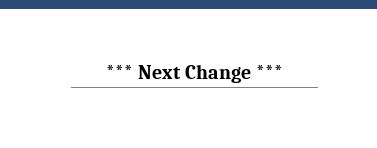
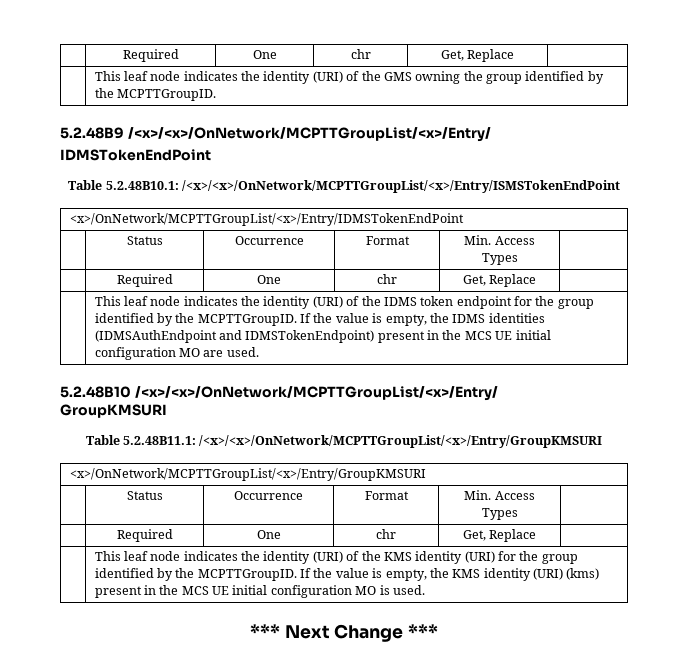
(105, 72) none -> [122,49,179,62] [252,50,277,59] [350,49,371,59] [440,49,515,62] [94,71,604,84] [94,88,216,101] [60,127,491,142] [60,149,211,161] [68,180,620,193] [69,213,464,226] [126,236,163,245] [234,236,304,245] [365,236,410,245] [464,235,535,245] [481,253,518,265] [116,274,173,287] [257,275,281,284] [377,274,397,284] [462,274,537,287] [94,296,594,309] [94,313,545,326] [94,330,551,343] [94,347,259,360] [60,386,498,401] [60,404,167,418] [85,435,603,448] [69,468,426,481] [126,491,163,500] [234,491,303,500] [364,491,409,500] [464,490,535,500] [481,508,518,520] [116,529,173,542] [256,530,281,539] [376,529,396,539] [462,529,537,542] [94,551,578,564] [94,568,600,581] [94,585,425,598] | Required | One | chr | Get, Replace | // | This leaf node indicates the identity (URI) of the GMS owning the group identified by the MCPTTGroupID. // 5.2.48B9 /<x>/<x>/OnNetwork/MCPTTGroupList/<x>/Entry/ // IDMSTokenEndPoint // Table 5.2.48B10.1: /<x>/<x>/OnNetwork/MCPTTGroupList/<x>/Entry/ISMSTokenEndPoint // <x>/OnNetwork/MCPTTGroupList/<x>/Entry/IDMSTokenEndPoint // | Status | Occurrence | Format | Min. Access Types | // | Required | One | chr | Get, Replace | // | This leaf node indicates the identity (URI) of the IDMS token endpoint for the group identified by the MCPTTGroupID. If the value is empty, the IDMS identities (IDMSAuthEndpoint and IDMSTokenEndpoint) present in the MCS UE initial configuration MO are used. // 5.2.48B10 /<x>/<x>/OnNetwork/MCPTTGroupList/<x>/Entry/ // GroupKMSURI // Table 5.2.48B11.1: /<x>/<x>/OnNetwork/MCPTTGroupList/<x>/Entry/GroupKMSURI // <x>/OnNetwork/MCPTTGroupList/<x>/Entry/GroupKMSURI // | Status | Occurrence | Format | Min. Access Types | // | Required | One | chr | Get, Replace | // | This leaf node indicates the identity (URI) of the KMS identity (URI) for the group identified by the MCPTTGroupID. If the value is empty, the KMS identity (URI) (kms) present in the MCS UE initial configuration MO is used. //

